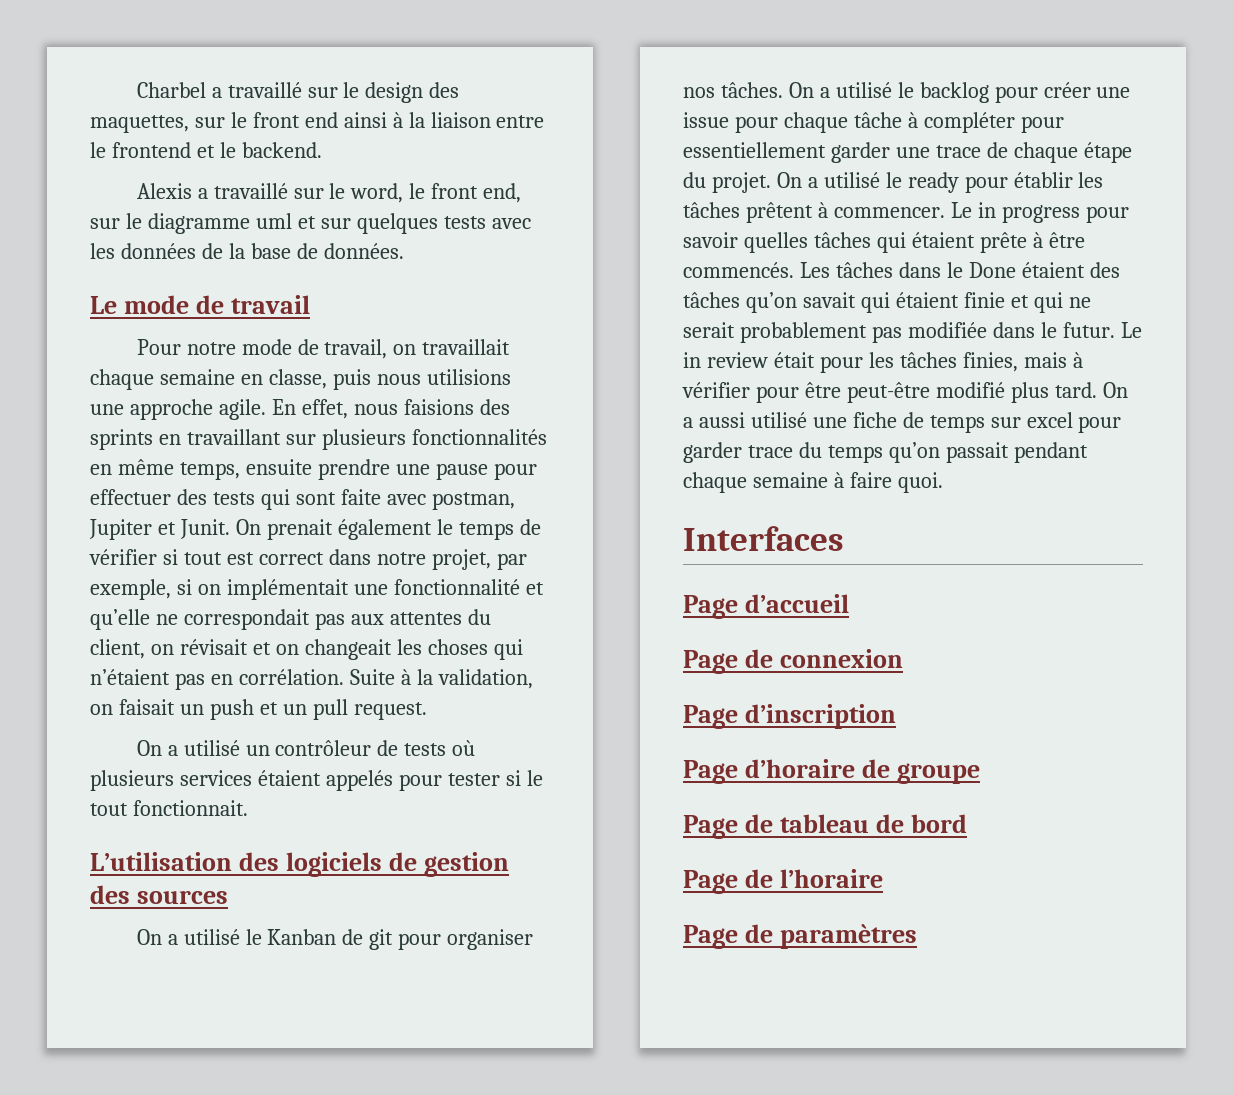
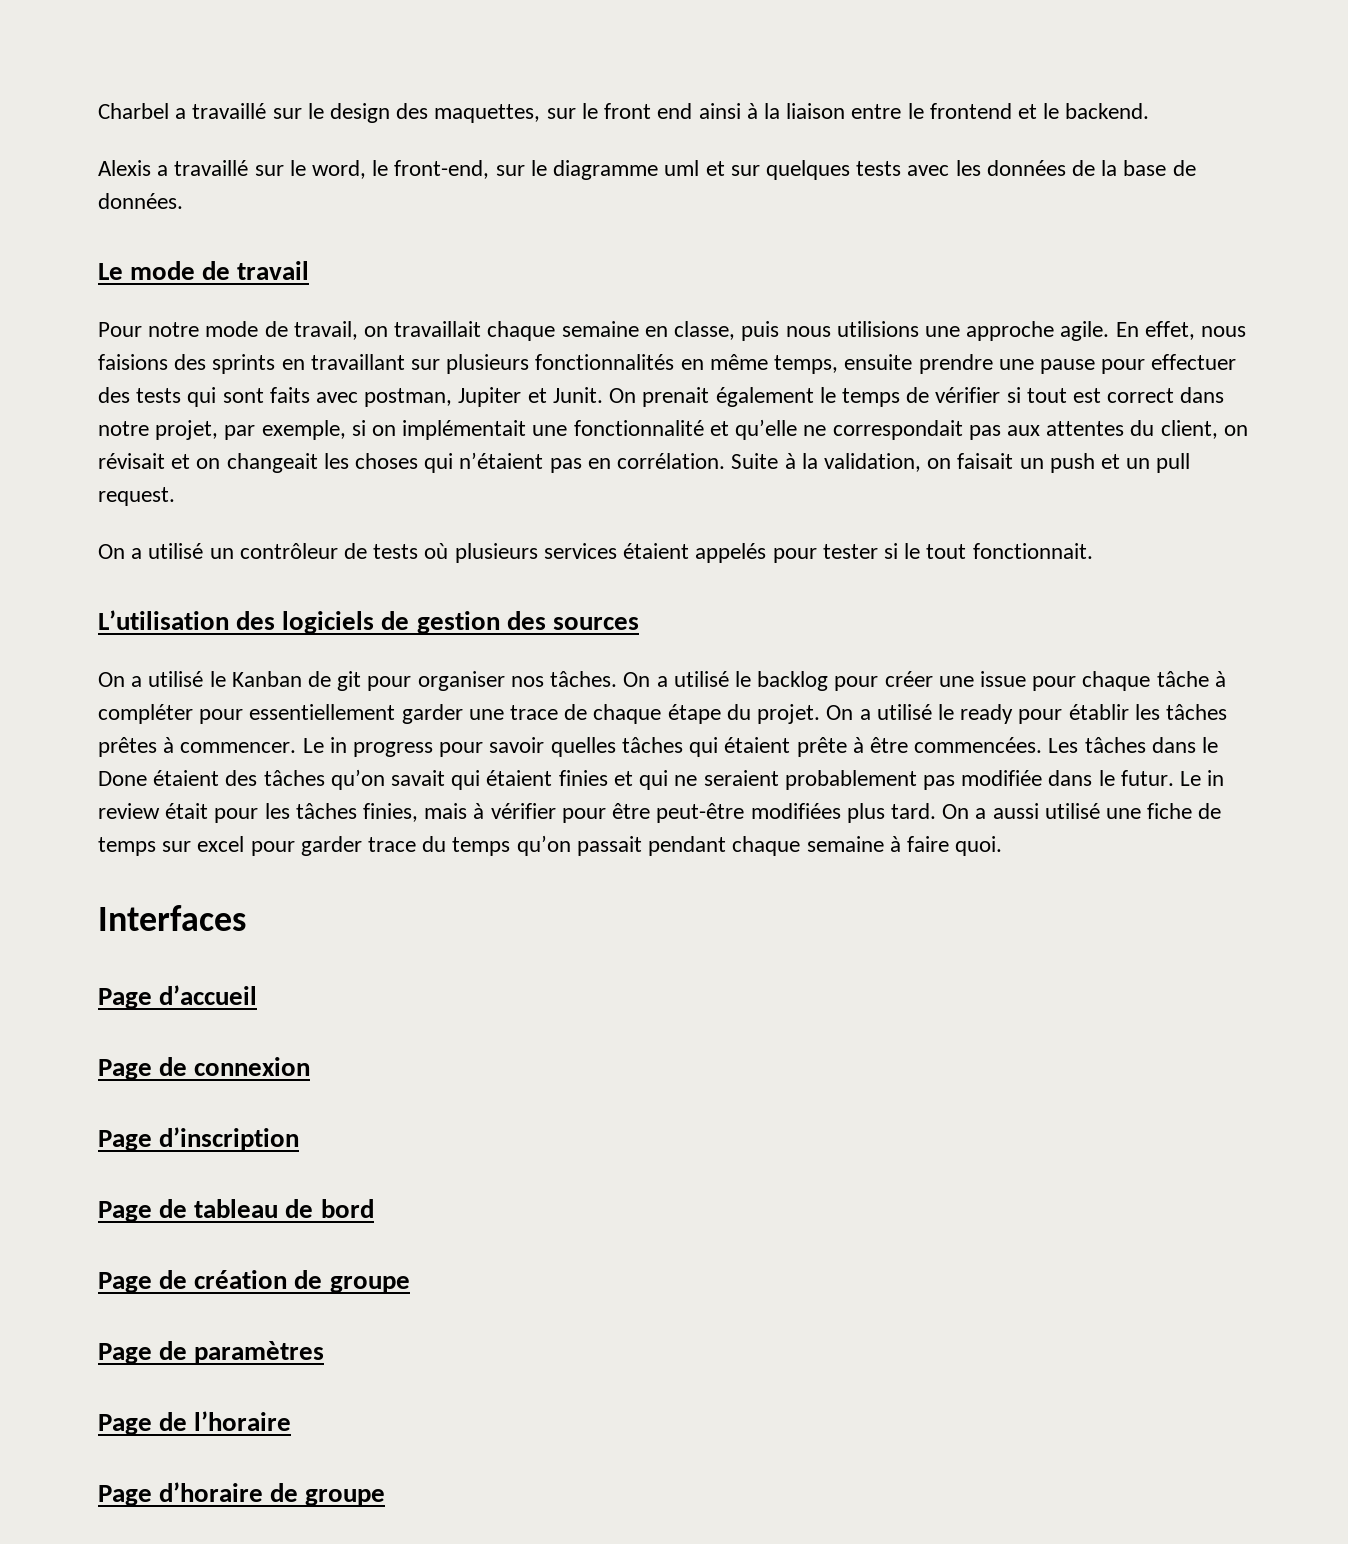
[431,183,522,203] front end, -> [394,160,490,179] front-end,
[340,489,381,505] faite -> [269,387,310,403] faits
[745,202,813,223] prêtent -> [98,737,157,757] prêtes
[683,262,794,278] commencés. -> [914,737,1043,753] commencées.
[963,292,1005,308] finie -> [558,770,608,786] finies
[683,322,735,338] serait -> [703,770,779,786] seraient
[935,382,1005,398] modifié -> [750,803,841,819] modifiées
[683,759,980,784] // Page d’horaire de groupe -> (300, 1139) none
[779,869,883,888] l’horaire -> [194,1270,410,1293] création de groupe
(917, 936) none -> [98,1411,292,1435] [98,1482,386,1506] // Page de l’horaire // Page d’horaire de groupe

